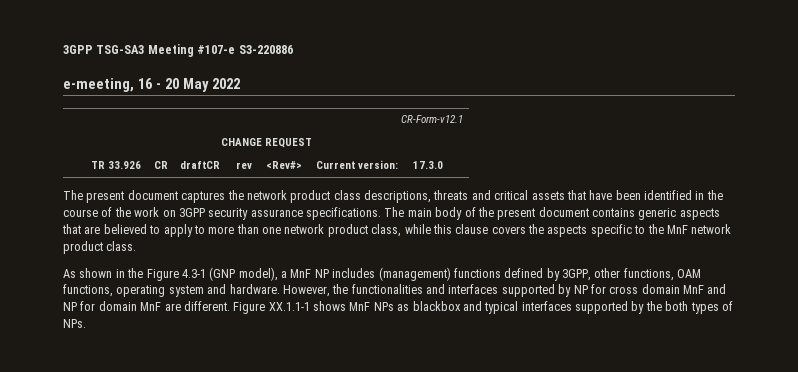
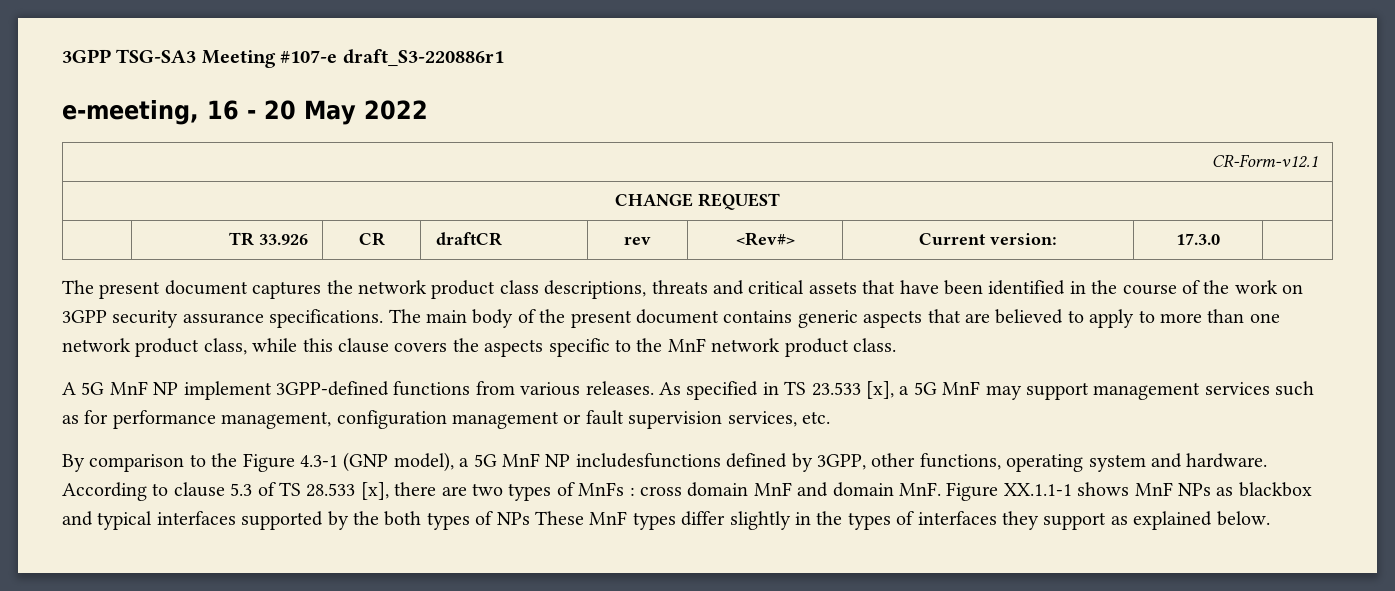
[238,45,293,54] S3-220886 -> [342,49,504,67] draft_S3-220886r1
[63,268,125,278] As shown in -> [62,381,1315,400] [62,410,830,429] [62,454,206,472] A 5G MnF NP implement 3GPP-defined functions from various releases. As specified in TS 23.533 [x], a 5G MnF may support management services such as for performance management, configuration management or fault supervision services, etc. // By comparison to
[290,267,501,281] MnF NP includes (management) functions -> [473,453,721,468] 5G MnF NP includesfunctions
[677,269,702,278] [63,284,113,297] OAM functions, -> (1001, 461) none
[282,284,727,297] [63,301,230,311] However, the functionalities and interfaces supported by NP for cross domain MnF and NP for domain MnF are different. -> [62,482,941,501] According to clause 5.3 of TS 28.533 [x], there are two types of MnFs : cross domain MnF and domain MnF.
[63,319,86,328] NPs. -> [496,511,1270,530] NPs These MnF types differ slightly in the types of interfaces they support as explained below.

